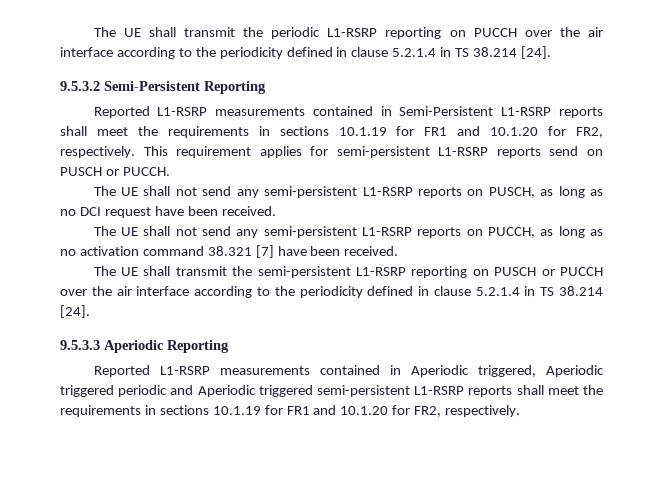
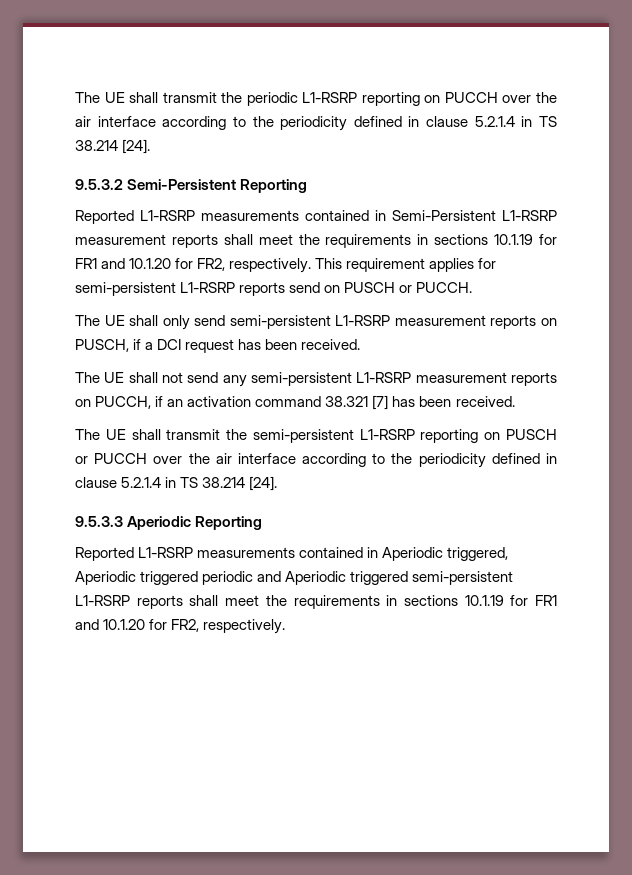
(552, 111) none -> [75,234,166,245] measurement
[175,186,413,198] not send any semi-persistent L1-RSRP -> [162,315,486,330] only send semi-persistent L1-RSRP measurement
[540,186,603,198] [60,209,76,216] as long as no -> [133,339,154,350] if a
[154,206,184,216] have -> [238,339,262,350] has
(412, 231) none -> [415,372,507,383] measurement
[540,226,604,238] [60,249,76,256] as long as no -> [155,396,184,407] if an
[277,246,307,256] have -> [392,396,416,407] has

